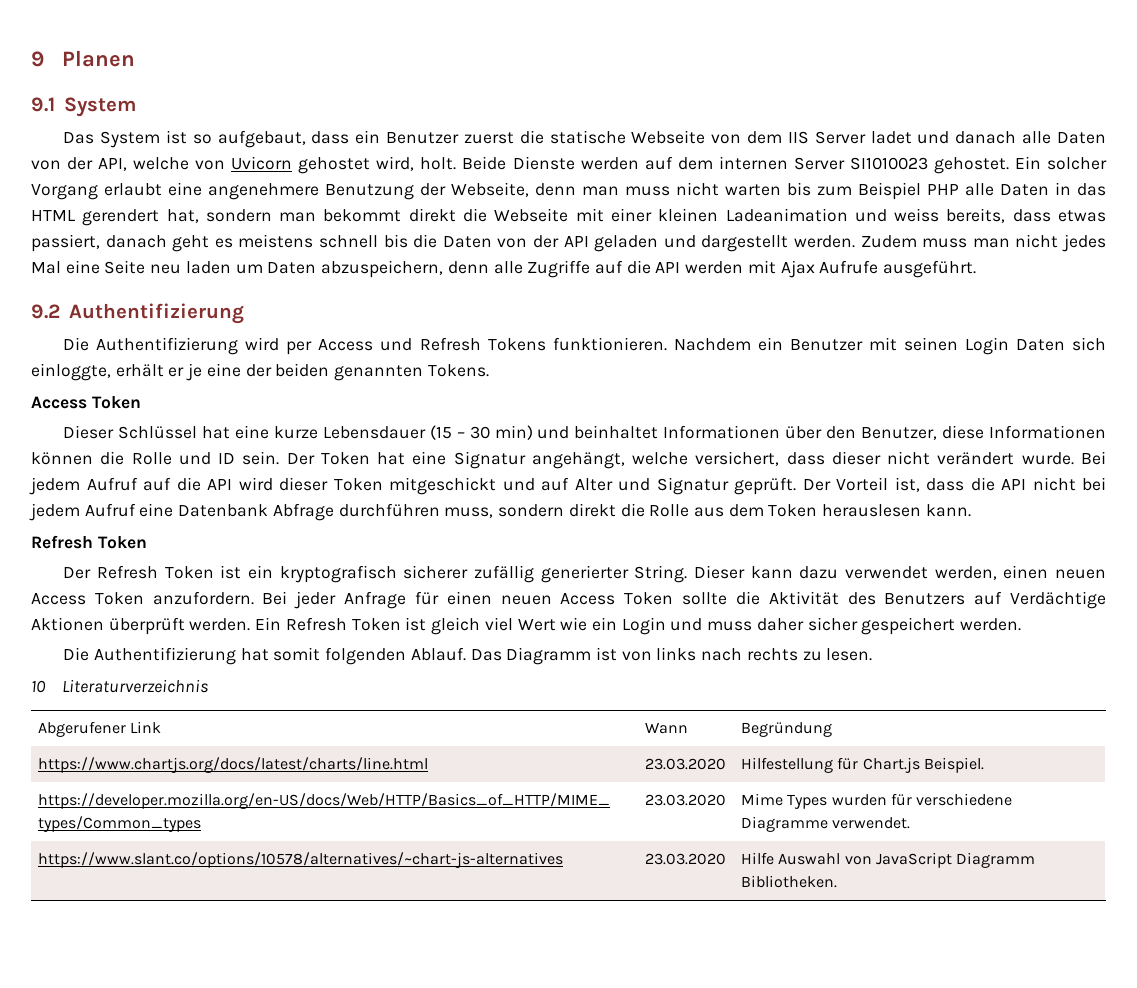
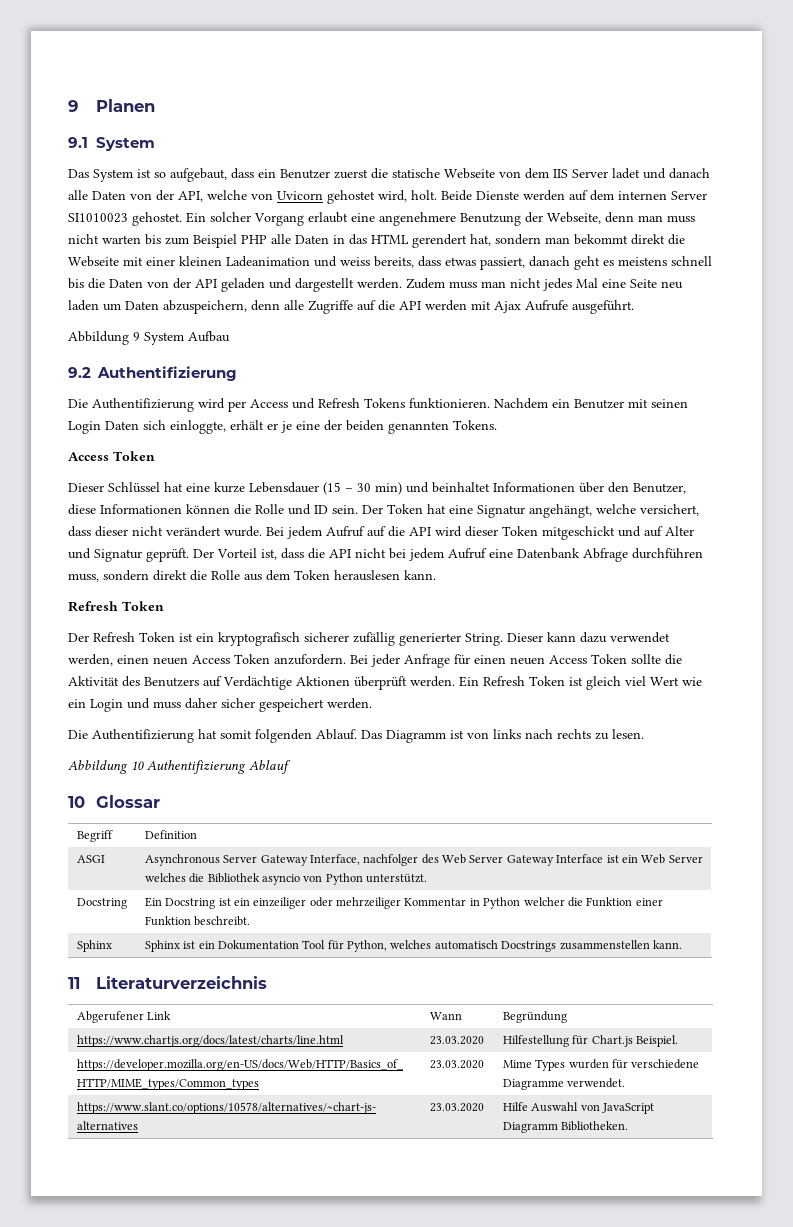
(977, 269) none -> [68,331,230,345] // Abbildung 9 System Aufbau
[31,680,46,693] 10 -> [68,760,291,774] [68,795,160,808] [76,830,113,842] [144,830,197,839] [76,855,105,863] [144,854,703,866] [144,873,428,885] [76,898,127,909] [144,897,663,909] [144,916,251,926] [76,940,112,952] [144,940,682,952] [68,977,80,989] Abbildung 10 Authentifizierung Ablauf // 10 Glossar // Begriff | Definition // ASGI | Asynchronous Server Gateway Interface, nachfolger des Web Server Gateway Interface ist ein Web Server welches die Bibliothek asyncio von Python unterstützt. // Docstring | Ein Docstring ist ein einzeiliger oder mehrzeiliger Kommentar in Python welcher die Funktion einer Funktion beschreibt. // Sphinx | Sphinx ist ein Dokumentation Tool für Python, welches automatisch Docstrings zusammenstellen kann. // 11

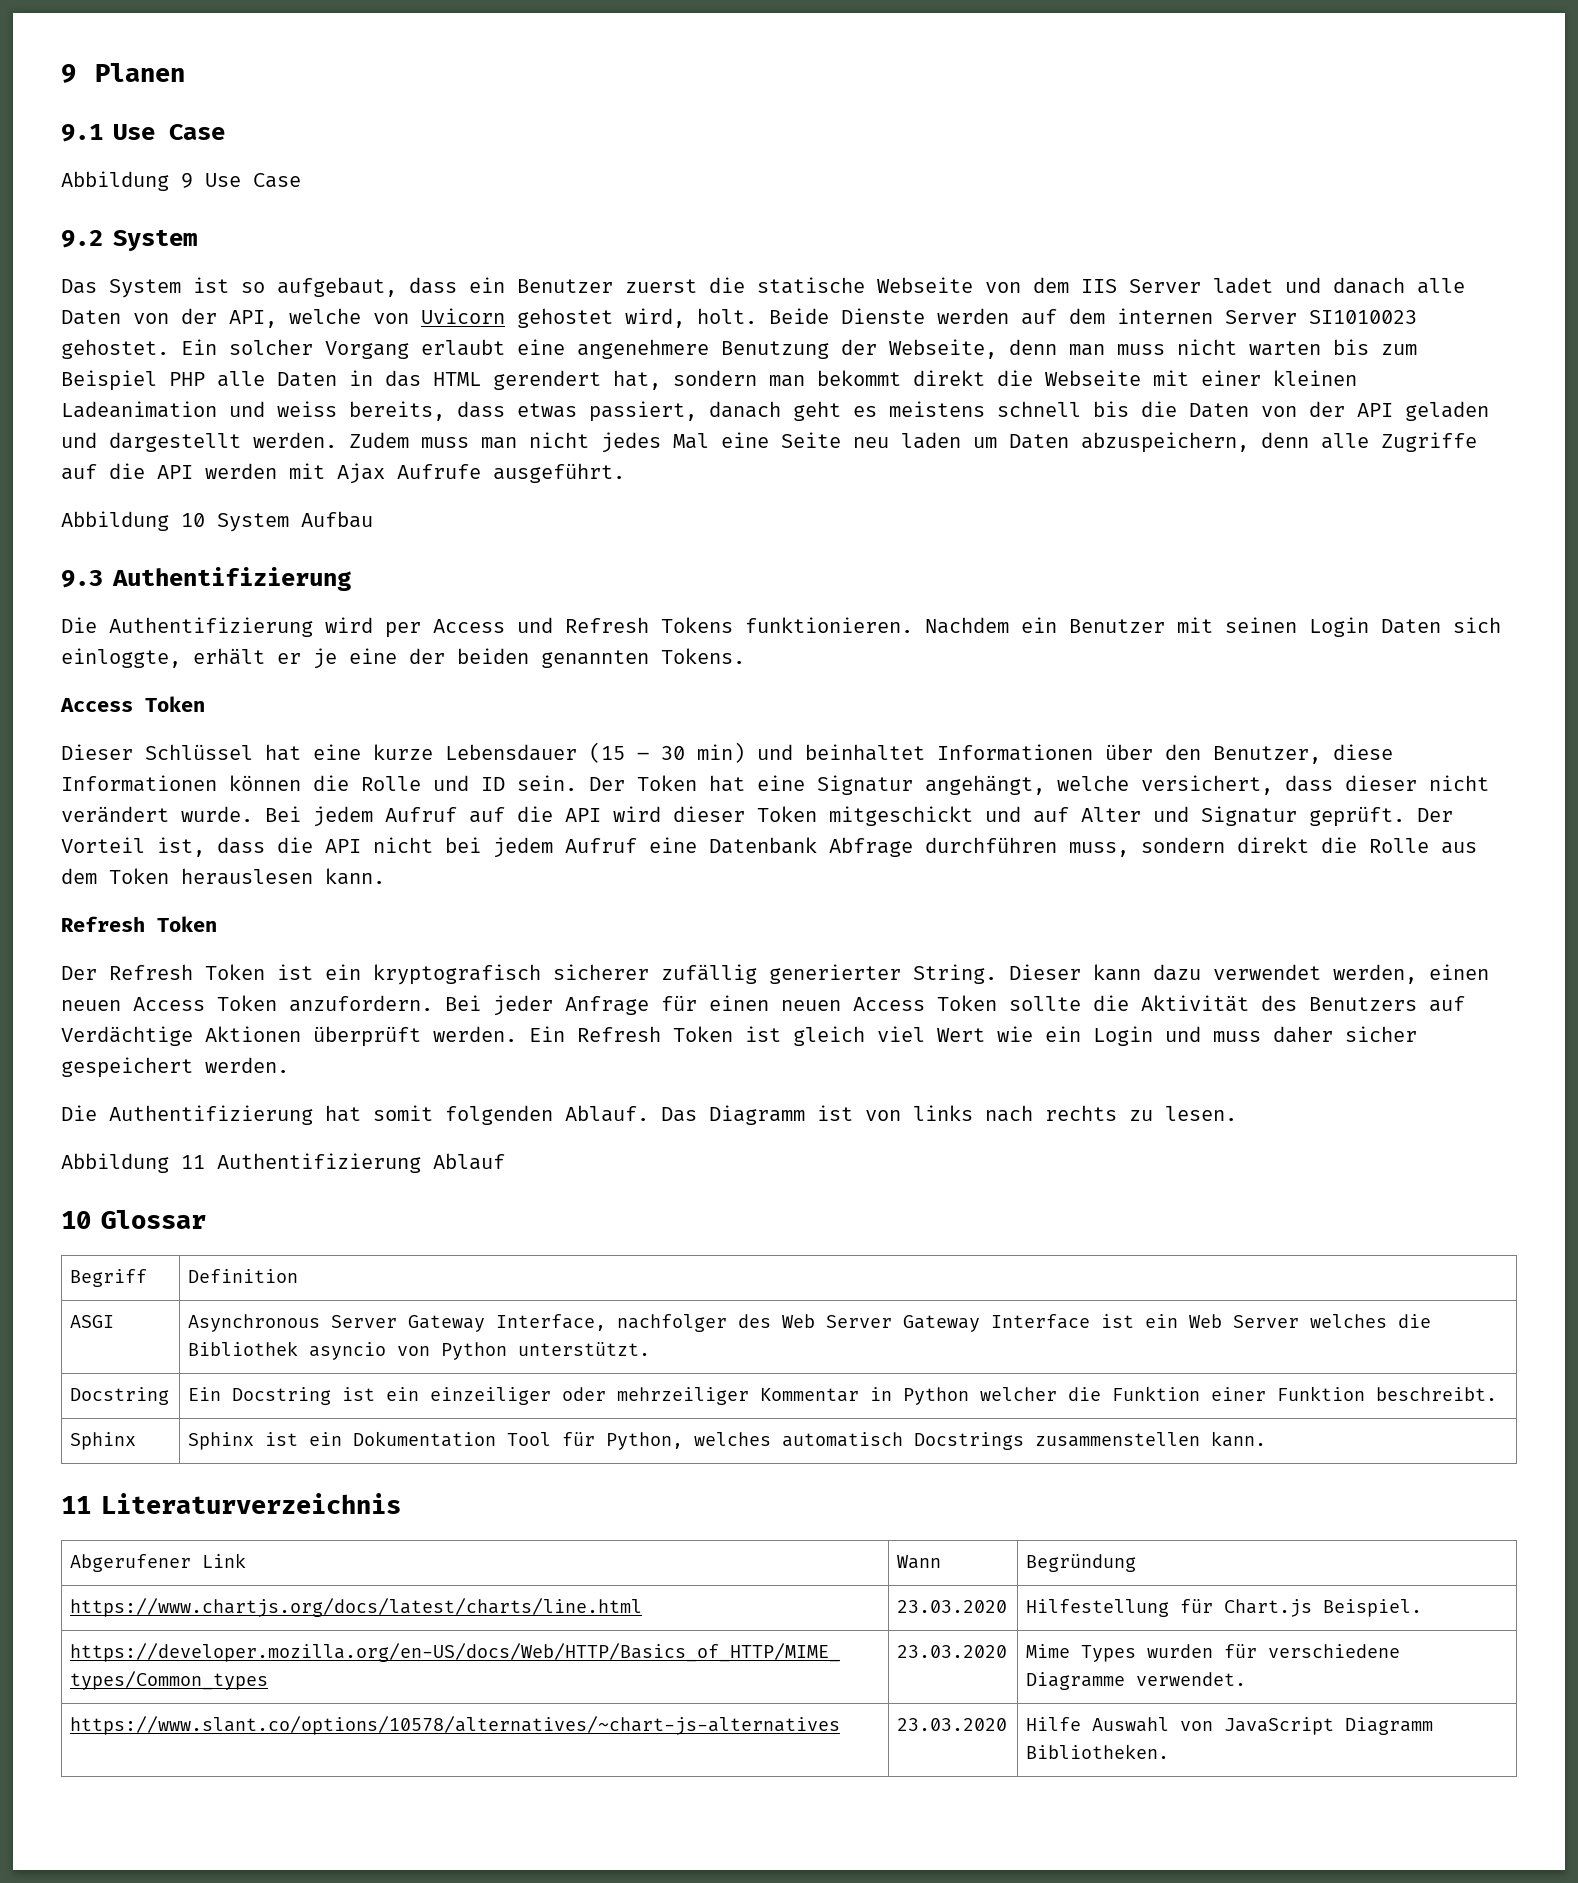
(88, 142) none -> [113,124,225,140] [61,171,301,191] [61,230,103,248] Use Case // Abbildung 9 Use Case // 9.2
[133,332,140,341] 9 -> [181,513,205,527] 10
[68,367,91,378] 9.2 -> [61,570,103,588] 9.3
[131,761,144,770] 10 -> [181,1155,205,1169] 11

